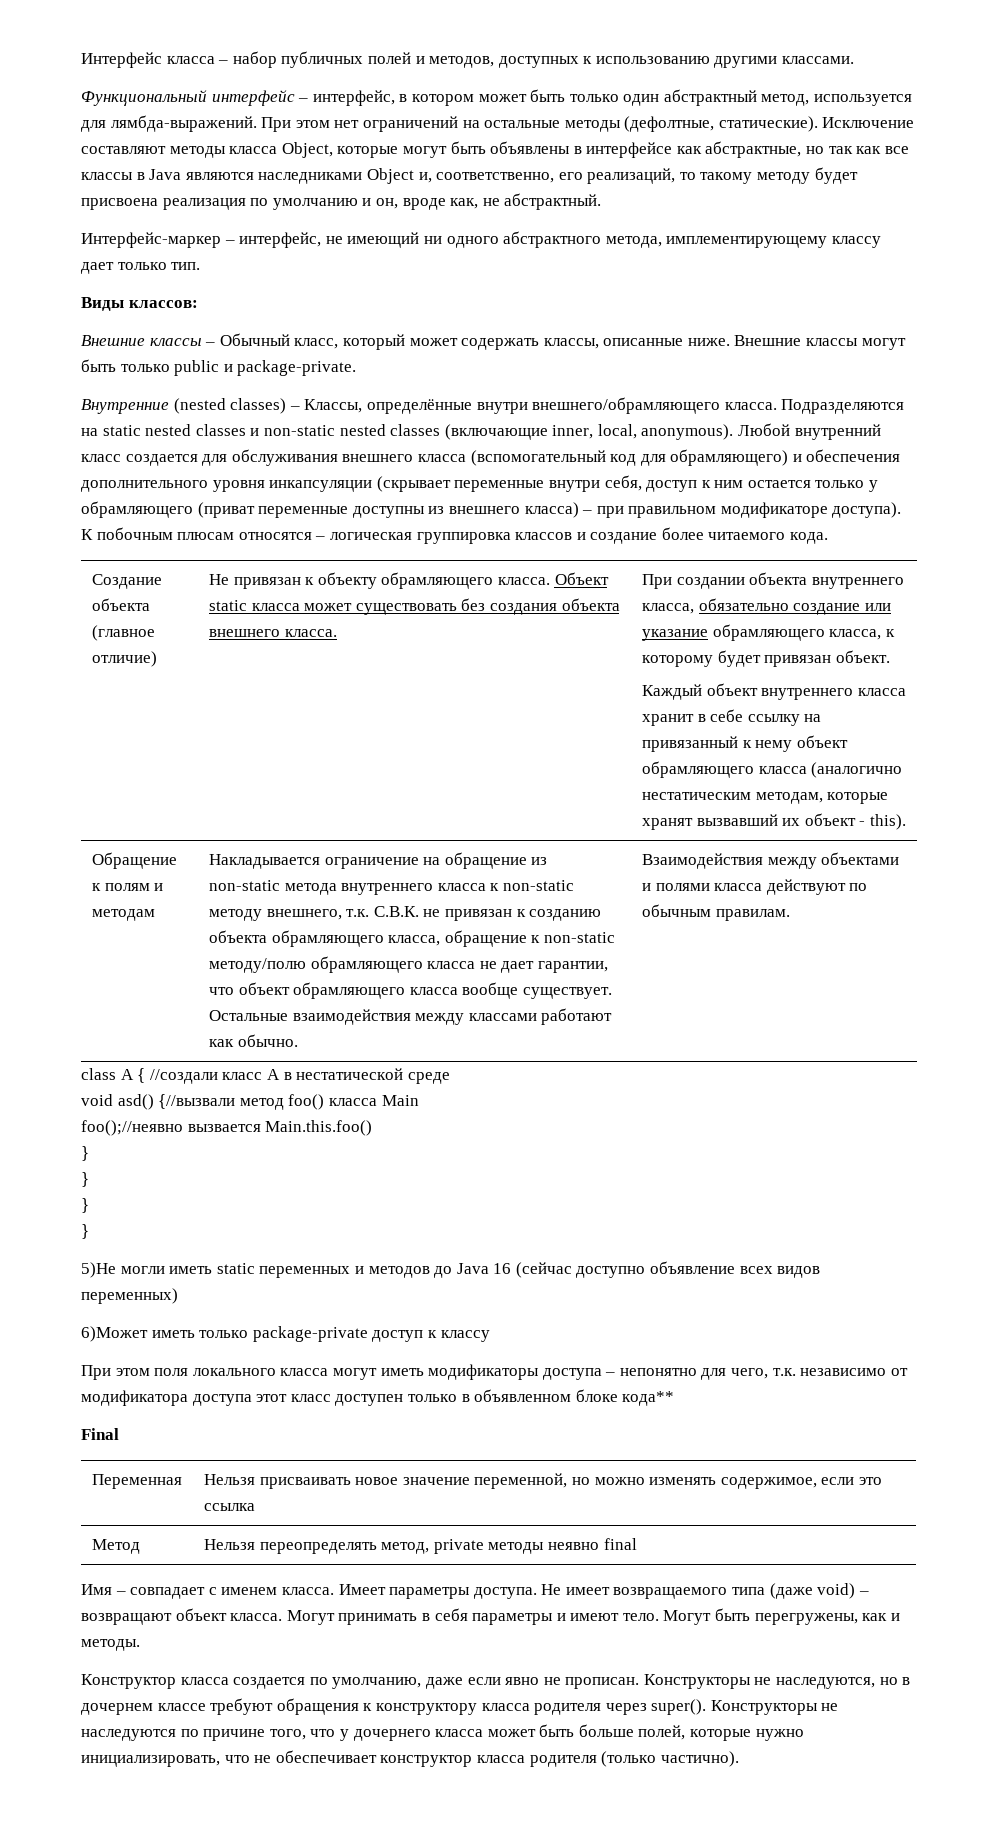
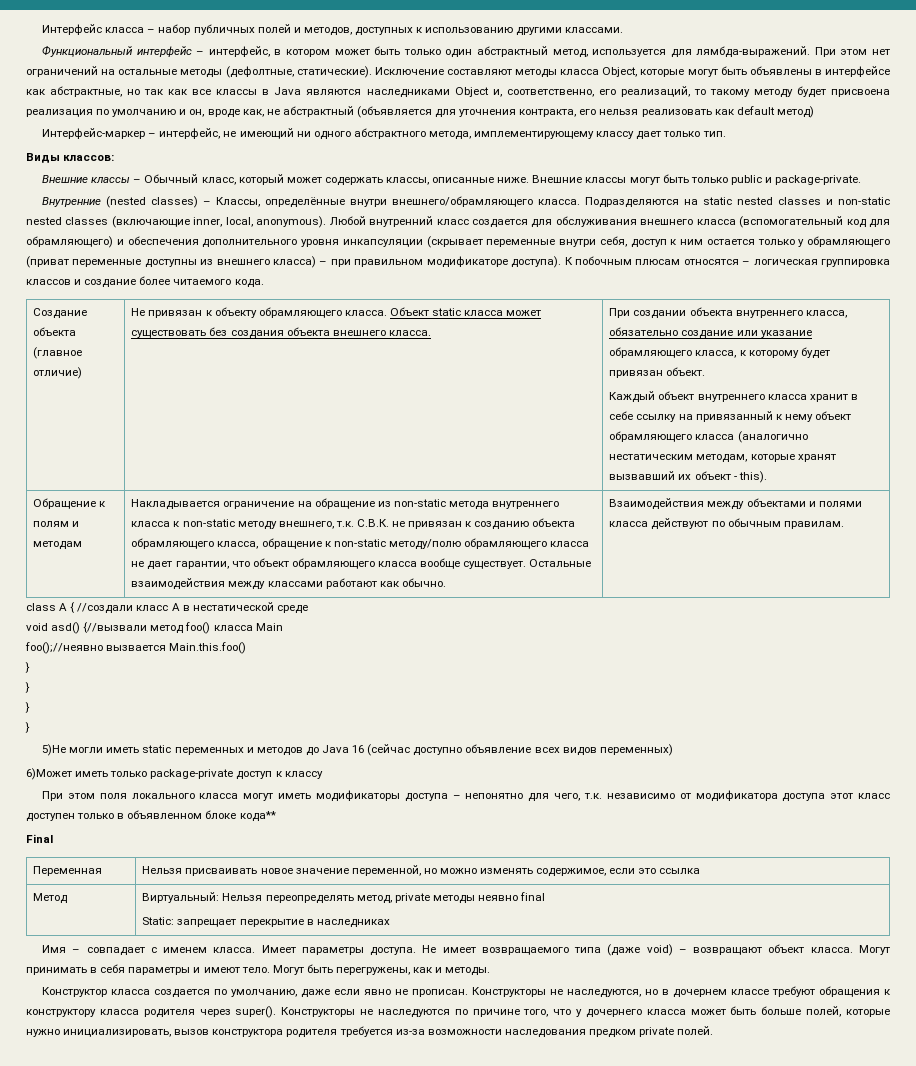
[504,193,602,210] абстрактный. -> [282,106,814,118] абстрактный (объявляется для уточнения контракта, его нельзя реализовать как default метод)
(140, 1546) none -> [142,892,220,903] Виртуальный:
(637, 1544) none -> [142,917,390,928] // Static: запрещает перекрытие в наследниках
[224,1750,739,1767] что не обеспечивает конструктор класса родителя (только частично). -> [174,1026,714,1038] вызов конструктора родителя требуется из-за возможности наследования предком private полей.

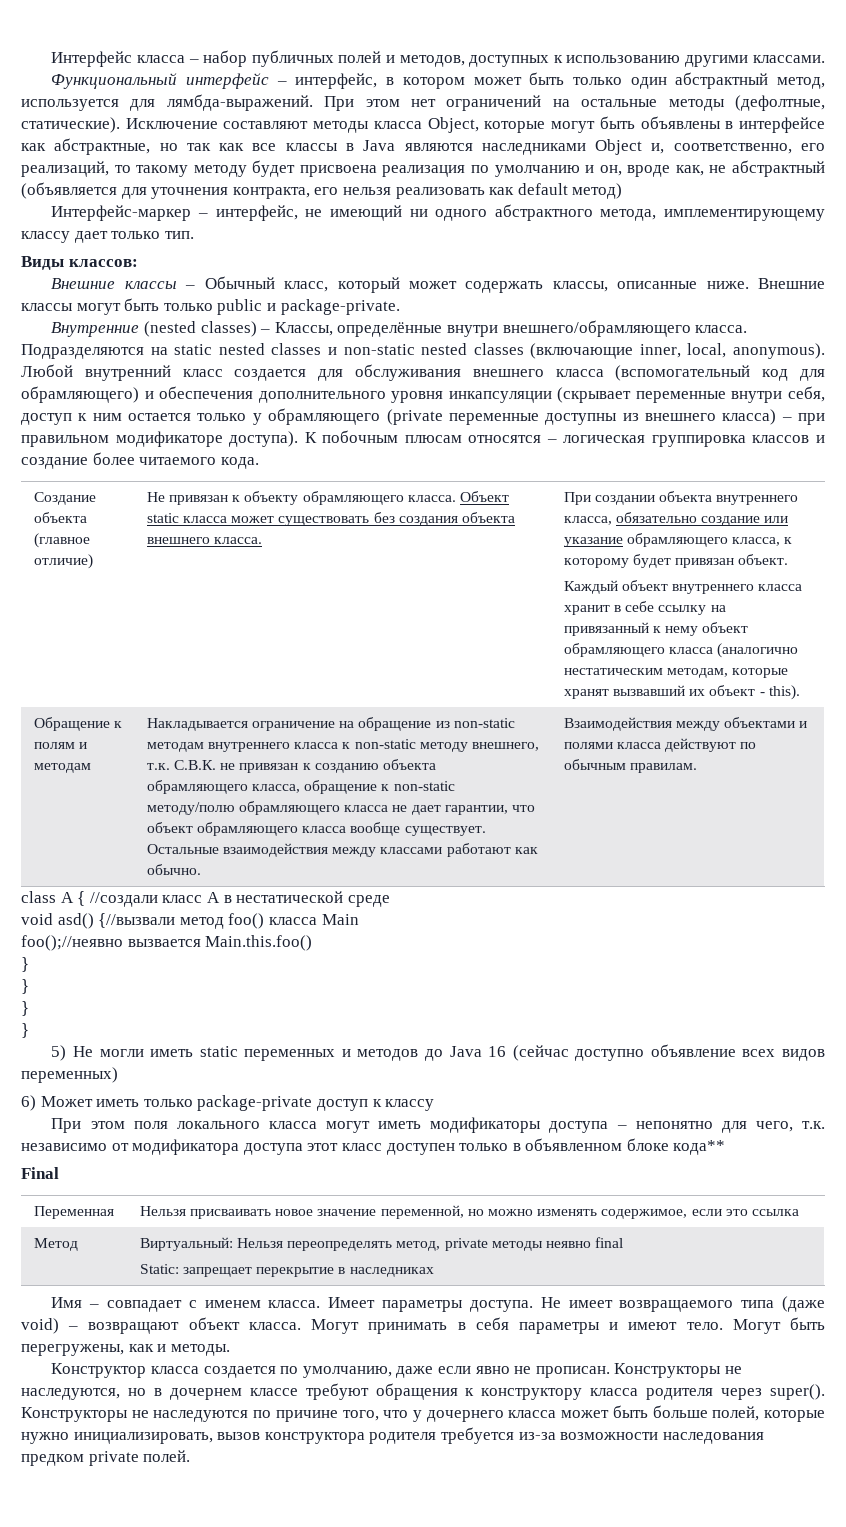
[26,256,69,268] (приват -> [386,409,443,425] (private
[448,501,489,510] метода -> [146,742,204,752] методам
[42,744,67,756] 5)Не -> [51,1045,93,1061] 5) Не
[26,768,72,780] 6)Может -> [21,1095,93,1111] 6) Может

